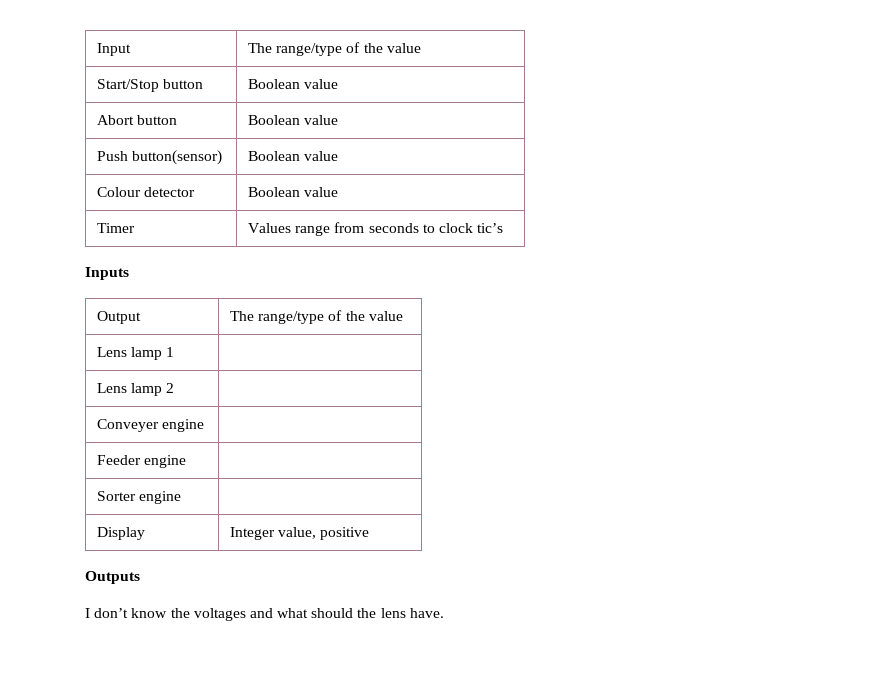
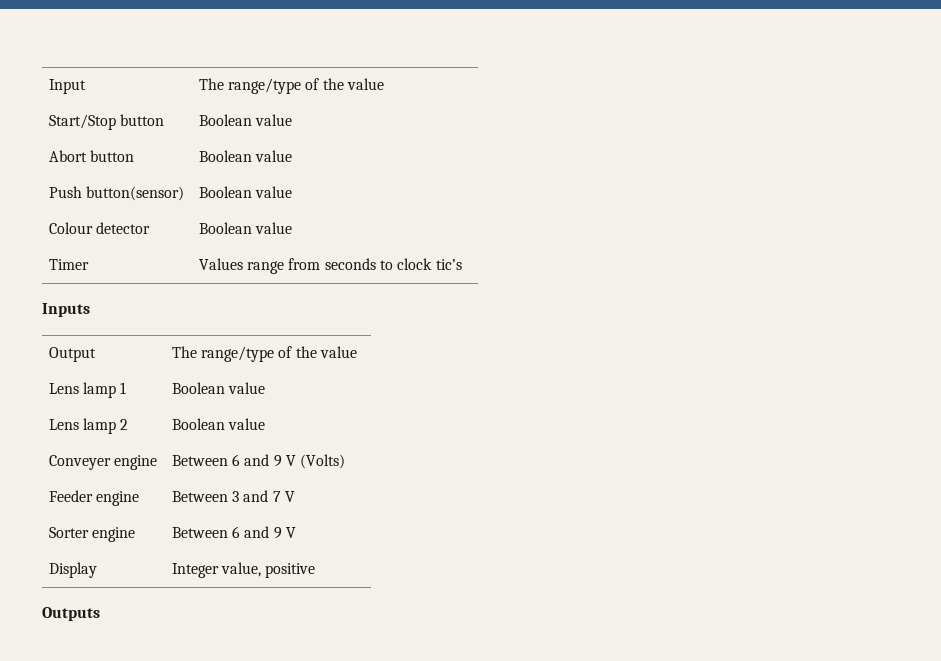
(175, 352) none -> [171,382,265,394] Boolean value
(175, 388) none -> [171,418,265,430] Boolean value
[97,455,187,468] [97,491,182,504] // Feeder engine | // Sorter engine | -> [171,454,346,469] [48,490,139,506] [171,490,295,502] [48,527,135,542] [171,526,296,539] Between 6 and 9 V (Volts) // Feeder engine | Between 3 and 7 V // Sorter engine | Between 6 and 9 V
[85,608,444,621] // I don’t know the voltages and what should the lens have. -> (100, 614) none

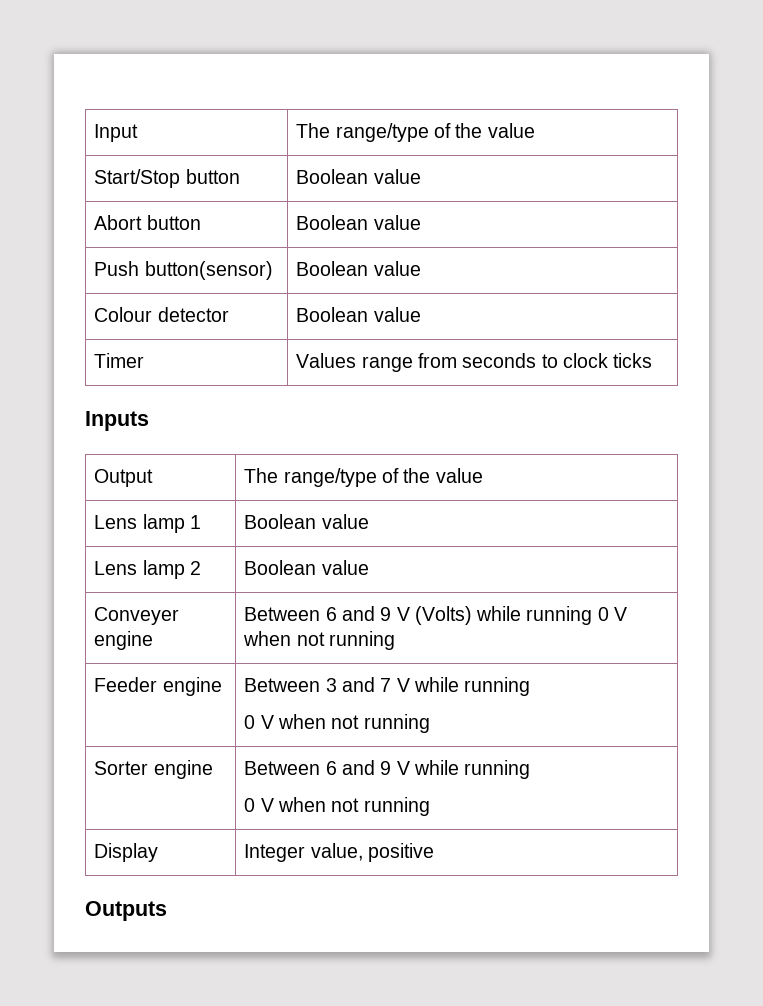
[435,259,462,270] tic’s -> [613,353,653,368] ticks
(346, 461) none -> [476,606,627,625] [243,631,395,650] while running 0 V when not running
(295, 496) none -> [413,677,531,696] [244,714,430,733] while running // 0 V when not running
(296, 532) none -> [413,760,531,779] [244,797,430,816] while running // 0 V when not running

